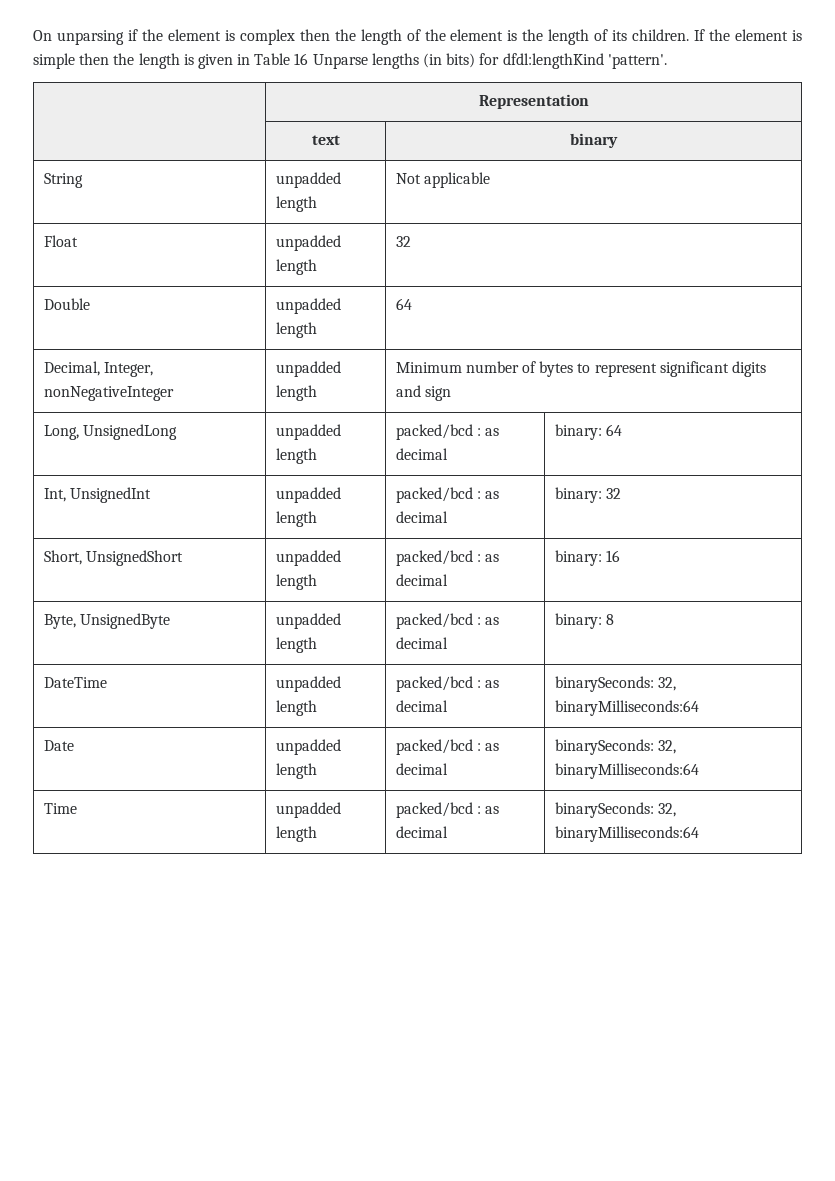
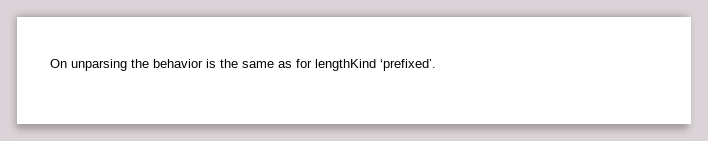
[127,29,803,45] [33,53,667,69] [478,94,589,109] [311,135,340,145] [570,133,618,148] [43,173,83,188] [275,172,341,188] [275,196,317,212] [395,172,490,188] [43,235,78,247] [275,235,341,251] [275,259,317,275] [395,236,411,247] [43,298,90,310] [275,298,341,314] [275,322,317,338] [395,298,412,310] [43,361,153,377] [43,386,174,401] [275,361,341,377] [275,385,317,401] [395,361,767,377] [395,385,451,401] [43,424,177,440] [275,424,341,440] [275,448,317,464] [395,424,500,440] [395,448,448,460] [554,424,622,440] [43,487,151,503] [275,487,341,503] [275,511,317,527] [395,487,500,503] [395,511,448,523] [554,487,621,503] [43,550,183,566] [275,550,341,566] [275,574,317,590] [395,550,500,566] [395,574,448,586] [554,550,620,566] [43,613,170,629] [275,613,341,629] [275,637,317,653] [395,613,500,629] [395,637,448,649] [554,613,614,629] [43,677,107,688] [275,676,341,692] [275,700,317,716] [395,676,500,692] [395,700,448,712] [554,676,676,692] [554,700,699,716] [43,740,74,751] [275,739,341,755] [275,763,317,779] [395,739,500,755] [395,763,448,775] [554,739,676,755] [554,763,699,779] [43,803,77,814] [275,802,341,818] [275,826,317,842] [395,802,500,818] [395,826,448,838] [554,802,676,818] [554,826,699,842] if the element is complex then the length of the element is the length of its children. If the element is simple then the length is given in Table 16 Unparse lengths (in bits) for dfdl:lengthKind 'pattern'. // | Representation // | text | binary // String | unpadded length | Not applicable // Float | unpadded length | 32 // Double | unpadded length | 64 // Decimal, Integer, nonNegativeInteger | unpadded length | Minimum number of bytes to represent significant digits and sign // Long, UnsignedLong | unpadded length | packed/bcd : as decimal | binary: 64 // Int, UnsignedInt | unpadded length | packed/bcd : as decimal | binary: 32 // Short, UnsignedShort | unpadded length | packed/bcd : as decimal | binary: 16 // Byte, UnsignedByte | unpadded length | packed/bcd : as decimal | binary: 8 // DateTime | unpadded length | packed/bcd : as decimal | binarySeconds: 32, binaryMilliseconds:64 // Date | unpadded length | packed/bcd : as decimal | binarySeconds: 32, binaryMilliseconds:64 // Time | unpadded length | packed/bcd : as decimal | binarySeconds: 32, binaryMilliseconds:64 -> [131,59,436,71] the behavior is the same as for lengthKind ‘prefixed’.

